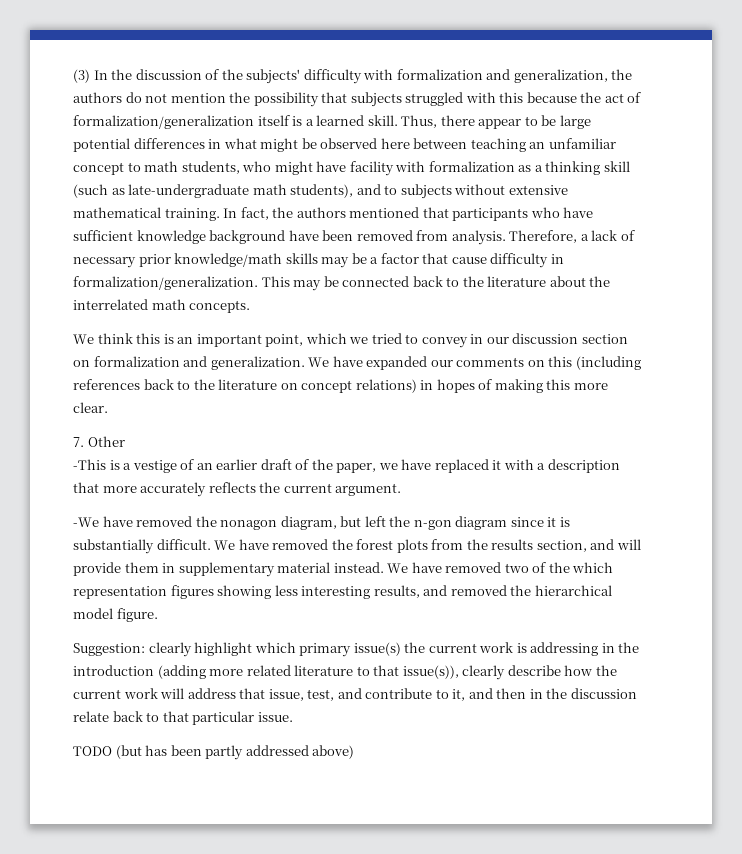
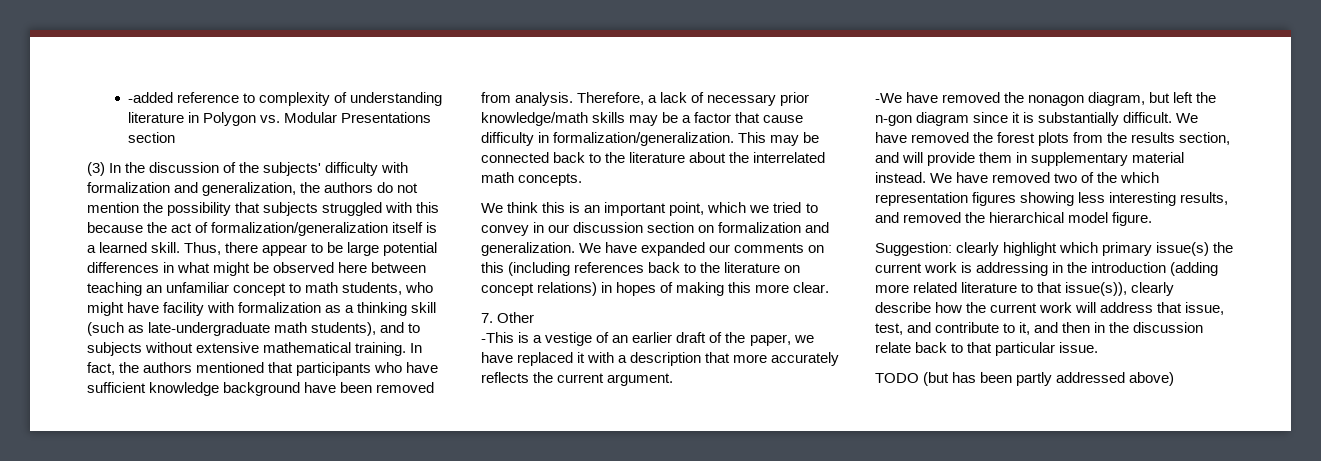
(73, 76) none -> [128,92,443,106] [128,112,432,126] [128,132,176,143] -added reference to complexity of understanding literature in Polygon vs. Modular Presentations section //

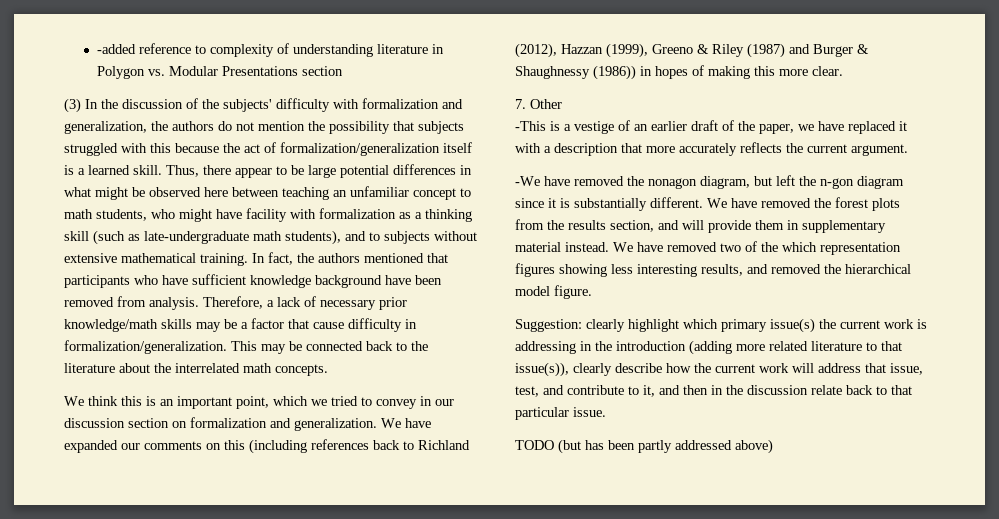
[700,262,801,273] [481,282,598,296] the literature on concept relations) -> [418,440,470,450] [515,43,869,58] [515,65,636,80] Richland (2012), Hazzan (1999), Greeno & Riley (1987) and Burger & Shaughnessy (1986))
[1123,112,1173,123] difficult. -> [650,197,703,208] different.

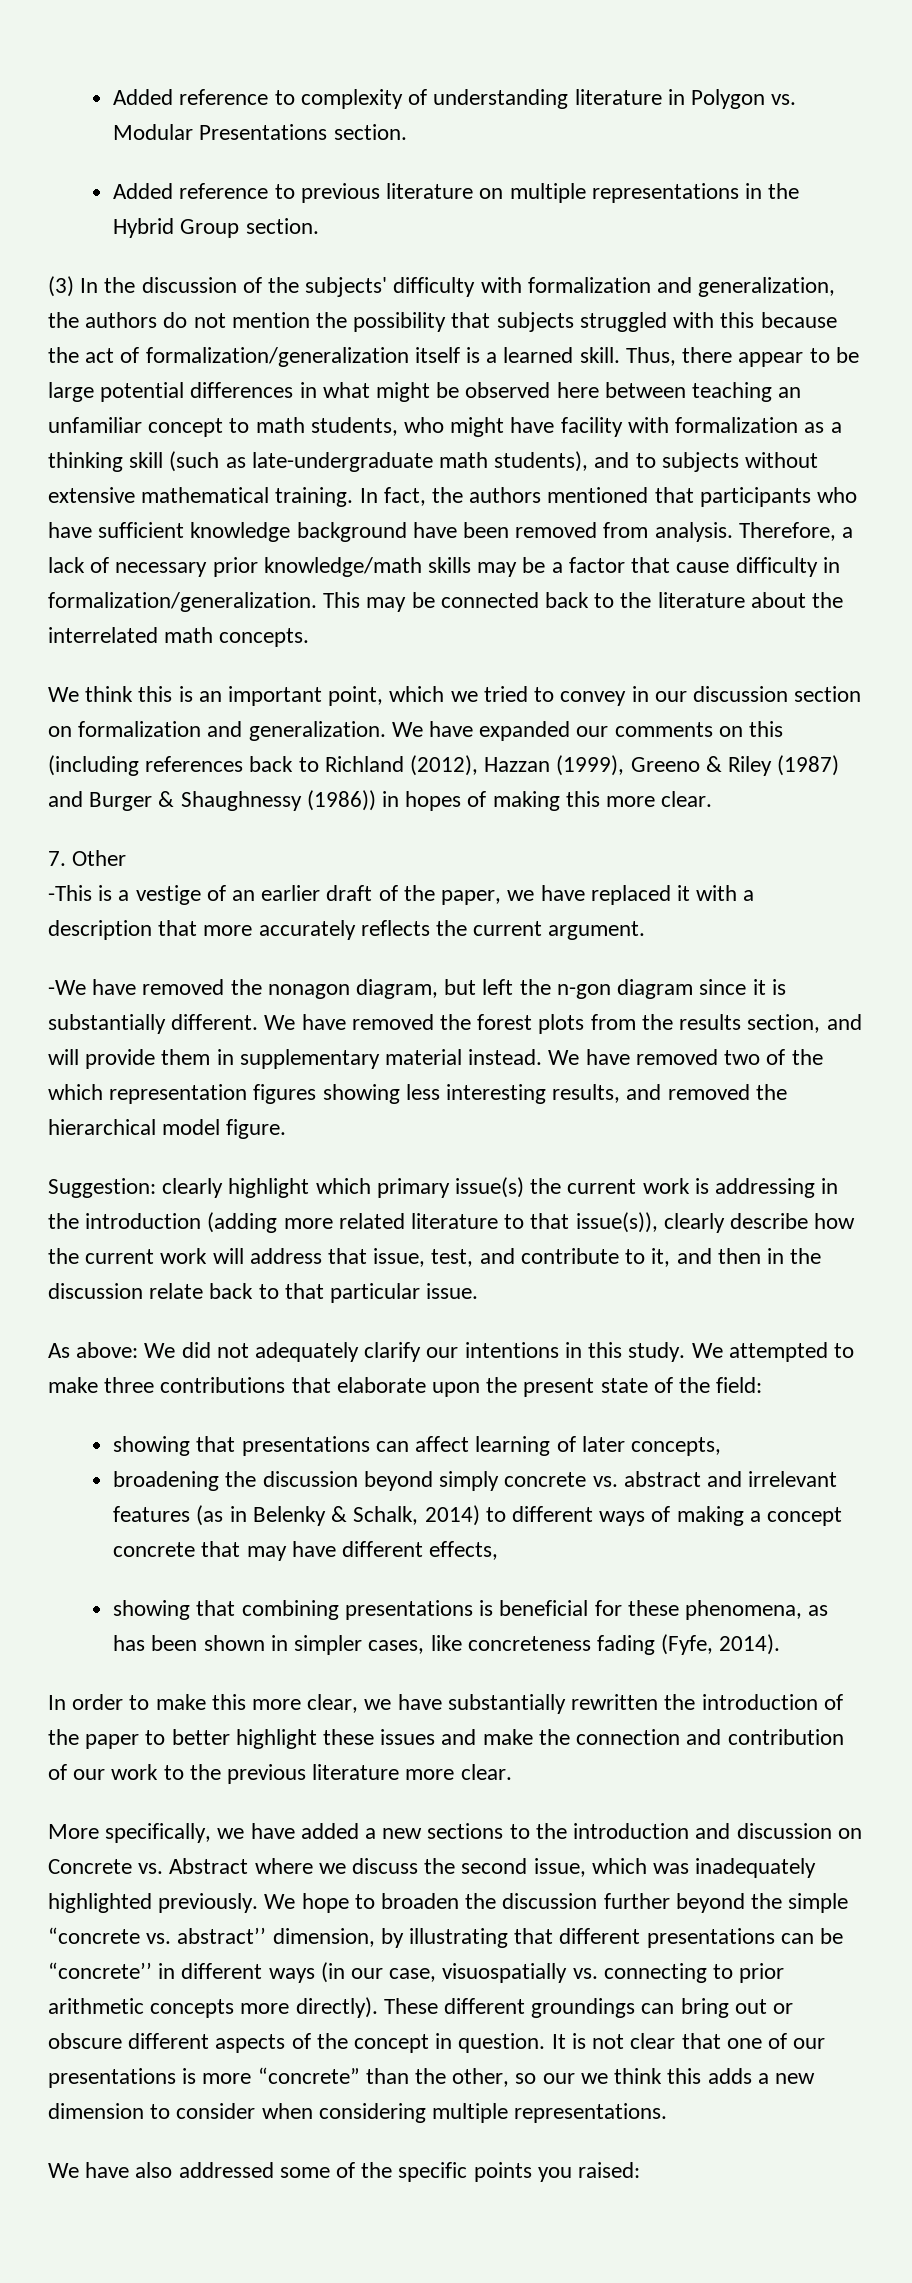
[96,44,136,54] -added -> [113,89,174,105] Added
[301,66,343,76] section -> [333,124,407,140] [113,183,800,203] [113,218,319,238] section. // Added reference to previous literature on multiple representations in the Hybrid Group section.
[515,439,773,454] TODO (but has been partly addressed above) -> [48,1342,854,1362] [48,1377,763,1397] [113,1436,721,1456] [113,1471,838,1491] [113,1505,842,1526] [113,1541,499,1561] [113,1600,829,1620] [113,1634,781,1655] [48,1694,843,1714] [48,1729,844,1749] [48,1764,512,1784] [48,1823,862,1843] [48,1858,817,1878] [48,1893,849,1913] [48,1927,844,1948] [48,1962,785,1983] [48,1997,794,2018] [48,2033,826,2053] [48,2067,815,2088] [48,2103,668,2123] [48,2162,641,2182] As above: We did not adequately clarify our intentions in this study. We attempted to make three contributions that elaborate upon the present state of the field: // showing that presentations can affect learning of later concepts, // broadening the discussion beyond simply concrete vs. abstract and irrelevant features (as in Belenky & Schalk, 2014) to different ways of making a concept concrete that may have different effects, // showing that combining presentations is beneficial for these phenomena, as has been shown in simpler cases, like concreteness fading (Fyfe, 2014). // In order to make this more clear, we have substantially rewritten the introduction of the paper to better highlight these issues and make the connection and contribution of our work to the previous literature more clear. // More specifically, we have added a new sections to the introduction and discussion on Concrete vs. Abstract where we discuss the second issue, which was inadequately highlighted previously. We hope to broaden the discussion further beyond the simple “concrete vs. abstract’’ dimension, by illustrating that different presentations can be “concrete’’ in different ways (in our case, visuospatially vs. connecting to prior arithmetic concepts more directly). These different groundings can bring out or obscure different aspects of the concept in question. It is not clear that one of our presentations is more “concrete” than the other, so our we think this adds a new dimension to consider when considering multiple representations. // We have also addressed some of the specific points you raised:

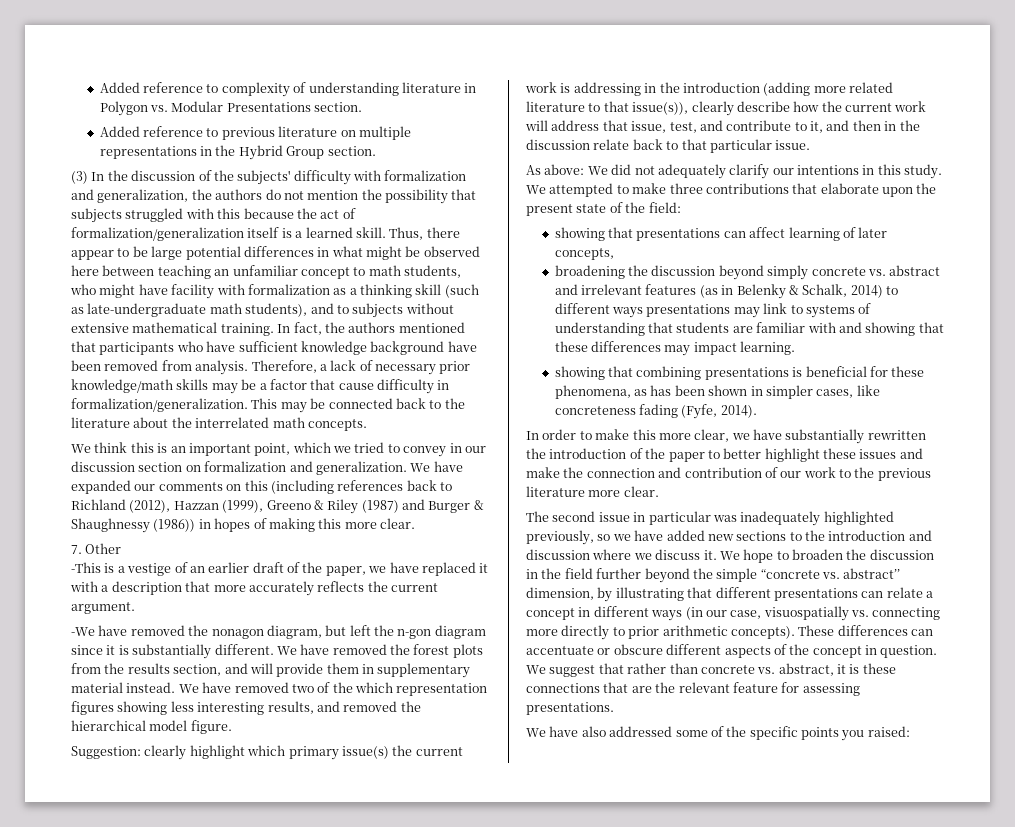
[651,1506,842,1526] [113,1541,499,1561] of making a concept concrete that may have different effects, -> [646,303,872,318] [554,322,944,336] [554,341,796,356] presentations may link to systems of understanding that students are familiar with and showing that these differences may impact learning.
[48,1823,212,1843] More specifically, -> [526,511,894,526] [526,530,611,545] The second issue in particular was inadequately highlighted previously, so
[365,1828,377,1839] a -> (705, 535) none
[837,1828,862,1839] [48,1858,817,1878] [48,1893,259,1913] on Concrete vs. Abstract where we discuss the second issue, which was inadequately highlighted previously. -> [592,549,717,560] where we discuss it.
(598, 1901) none -> [526,568,593,579] in the field
[820,1928,844,1944] [48,1962,152,1979] be “concrete’’ -> [886,587,933,598] [526,608,575,620] relate a concept
(707, 1973) none -> [526,625,610,640] more directly
[150,1997,767,2018] concepts more directly). These different groundings can bring out -> [730,625,933,639] [526,646,594,655] concepts). These differences can accentuate
[551,2033,826,2049] [48,2067,815,2088] [48,2103,668,2123] It is not clear that one of our presentations is more “concrete” than the other, so our we think this adds a new dimension to consider when considering multiple representations. -> [526,663,896,677] [526,682,860,696] [526,702,614,715] We suggest that rather than concrete vs. abstract, it is these connections that are the relevant feature for assessing presentations.

